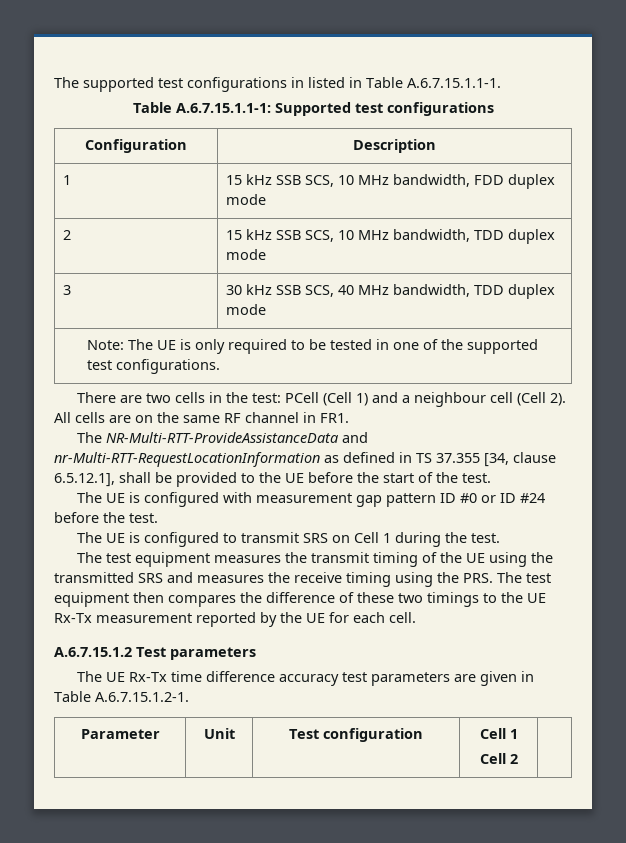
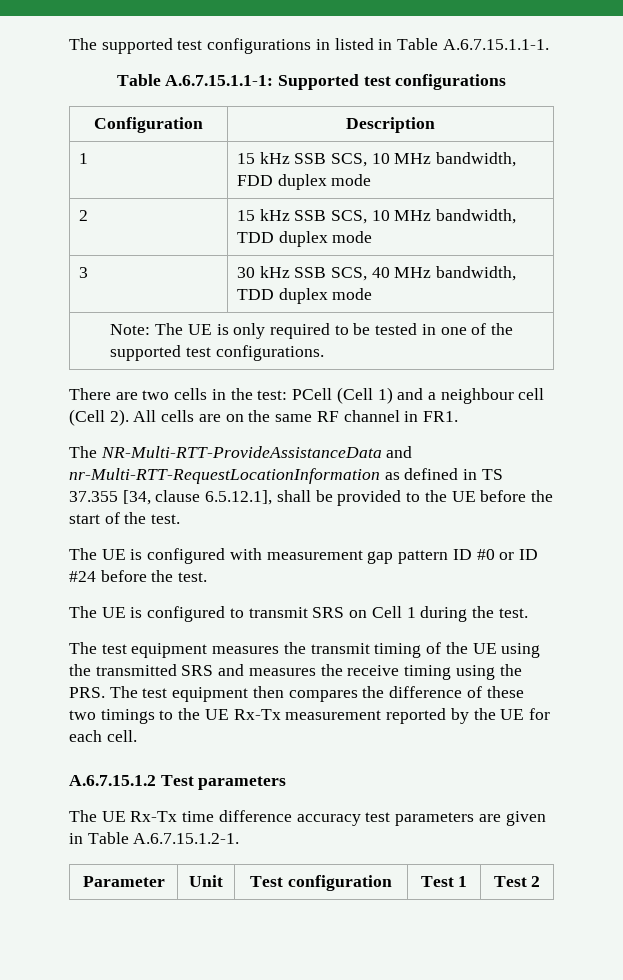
[479,728,518,739] [479,753,518,764] Cell 1 // Cell 2 | -> [420,876,468,887] [493,876,541,887] Test 1 | Test 2

